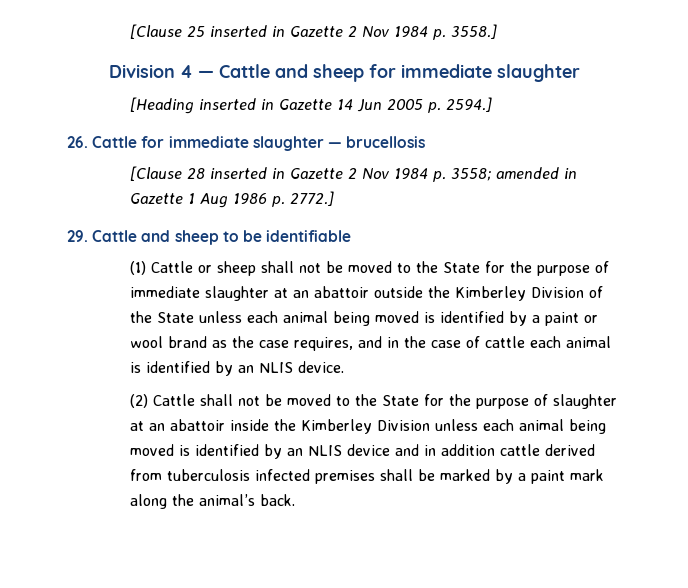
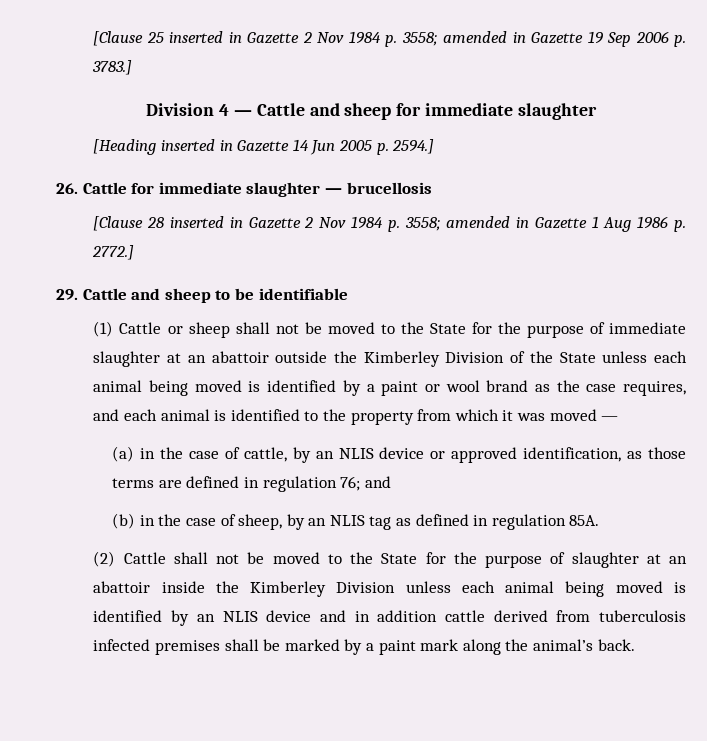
[451,24,498,39] 3558.] -> [401,31,687,47] [92,60,133,75] 3558; amended in Gazette 19 Sep 2006 p. 3783.]
[387,336,612,348] [130,361,345,376] in the case of cattle each animal is identified by an NLIS device. -> [124,409,619,425] [112,446,686,463] [112,476,391,492] [112,513,600,530] each animal is identified to the property from which it was moved — // (a) in the case of cattle, by an NLIS device or approved identification, as those terms are defined in regulation 76; and // (b) in the case of sheep, by an NLIS tag as defined in regulation 85A.

